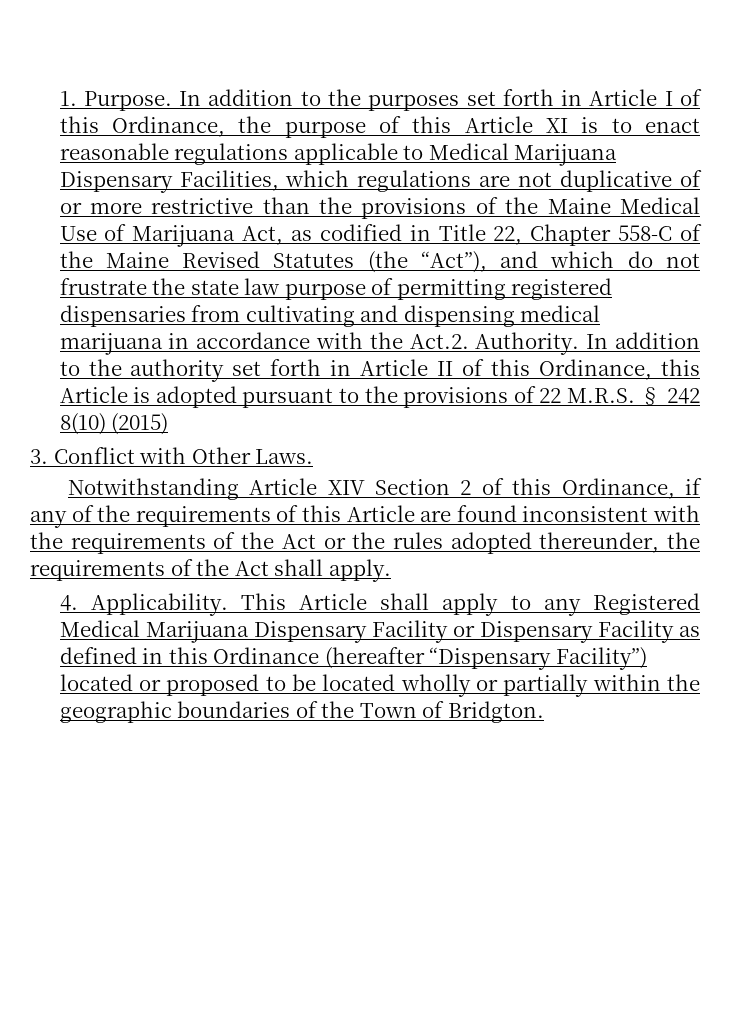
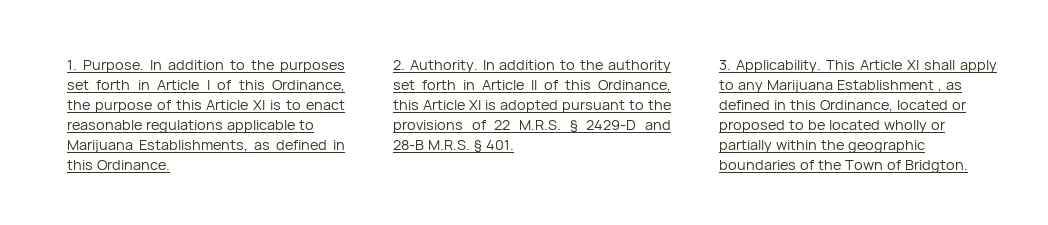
[428,143,618,166] [59,170,703,193] [59,197,701,219] [59,224,702,247] [59,251,700,273] [59,278,613,300] [59,305,601,327] [59,332,469,355] Medical Marijuana Dispensary Facilities, which regulations are not duplicative of or more restrictive than the provisions of the Maine Medical Use of Marijuana Act, as codified in Title 22, Chapter 558-C of the Maine Revised Statutes (the “Act”), and which do not frustrate the state law purpose of permitting registered dispensaries from cultivating and dispensing medical marijuana in accordance with the Act.2. -> [66,140,345,153] [66,160,170,170] [392,60,405,70] Marijuana Establishments, as defined in this Ordinance. // 2.
(128, 394) none -> [468,100,481,110] XI
[667,388,701,404] [59,413,169,435] [30,447,314,464] [67,478,703,500] [30,505,701,528] [30,532,700,554] [30,559,391,582] [59,595,78,611] 242 8(10) (2015) // 3. Conflict with Other Laws. // Notwithstanding Article XIV Section 2 of this Ordinance, if any of the requirements of this Article are found inconsistent with the requirements of the Act or the rules adopted thereunder, the requirements of the Act shall apply. // 4. -> [586,120,671,130] [392,140,514,153] [718,60,731,70] 2429-D and 28-B M.R.S. § 401. // 3.
(368, 601) none -> [906,60,919,70] XI
[593,593,701,615] [59,620,701,643] [59,647,647,670] Registered Medical Marijuana Dispensary Facility or Dispensary Facility as defined in this Ordinance (hereafter “Dispensary Facility”) -> [766,80,962,93] [718,100,893,112] Marijuana Establishment , as defined in this Ordinance,

